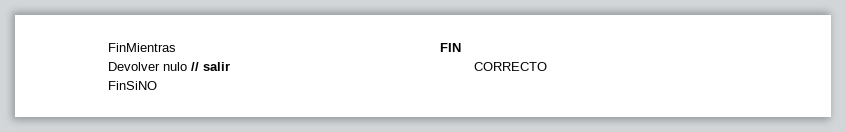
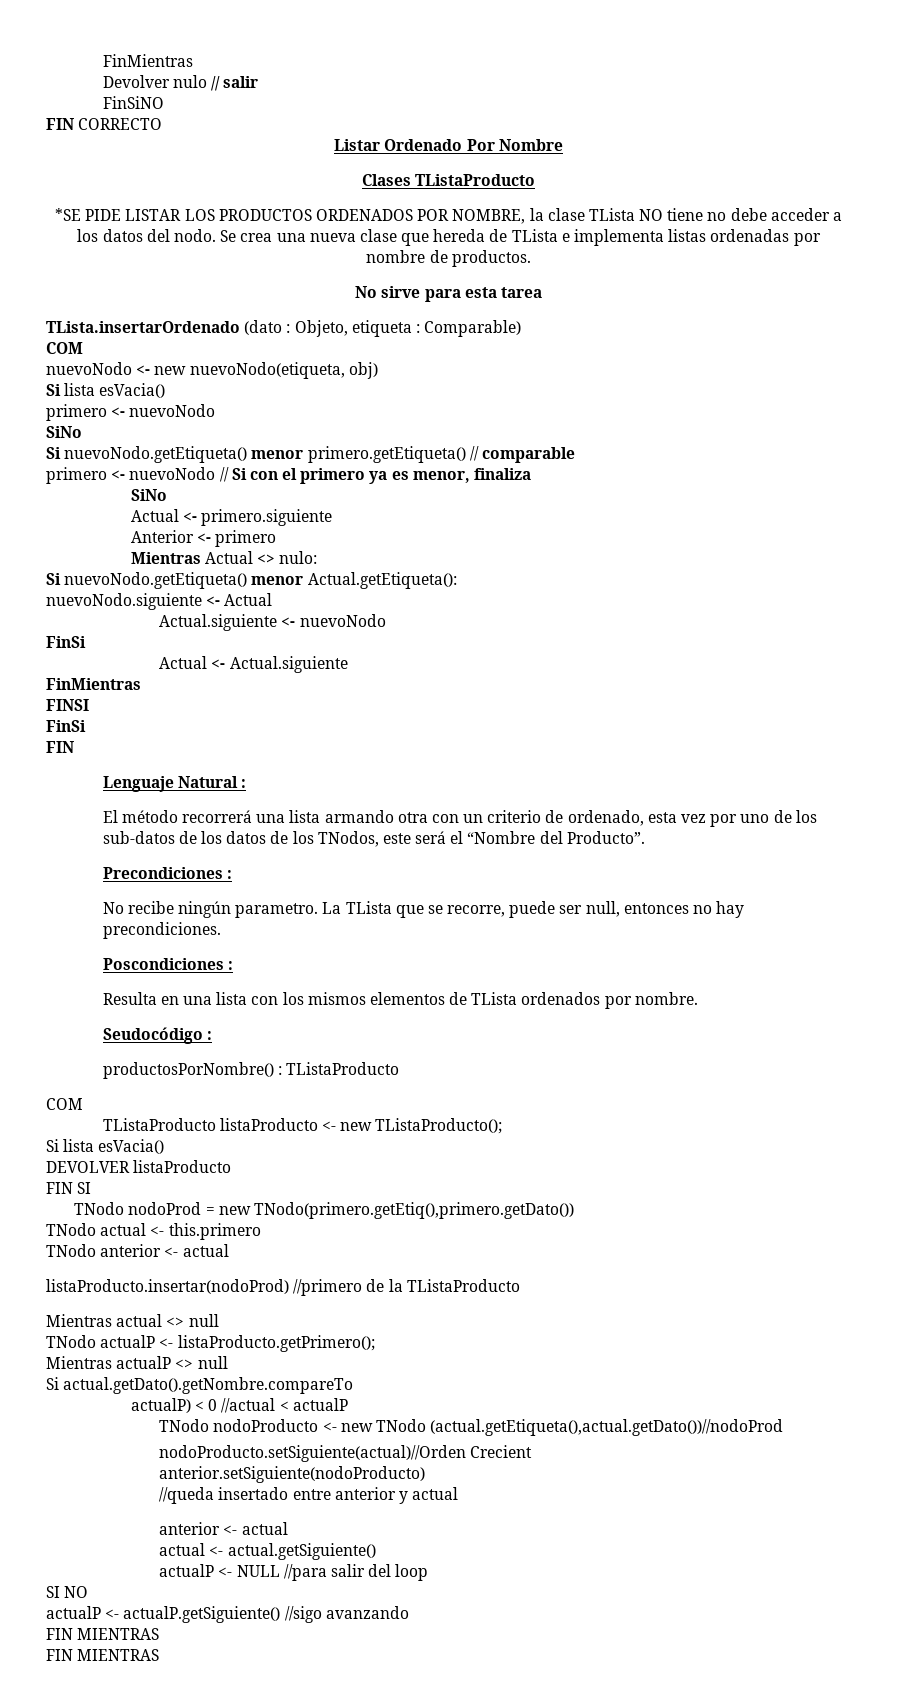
[474,62,548,71] // CORRECTO -> [78,118,163,130] [334,139,563,151] [361,174,536,186] [55,208,842,224] [77,229,821,246] [366,250,531,267] [355,286,542,302] [46,320,522,337] [46,342,83,354] [46,362,378,379] [46,383,166,398] [46,404,216,421] [46,426,82,438] [46,446,575,463] [46,467,532,484] [130,489,167,501] [130,509,333,526] [130,530,277,547] [130,551,318,564] [46,572,457,589] [46,593,273,610] [159,614,386,631] [46,636,86,648] [159,656,348,673] [46,678,141,690] [46,699,89,711] [46,720,86,732] [46,741,74,753] [102,776,246,792] [102,810,817,827] [102,831,645,847] [102,867,232,879] [102,901,745,918] [102,922,221,939] [102,958,233,970] [102,992,698,1009] [102,1027,212,1044] [102,1062,399,1079] [46,1098,83,1110] [102,1118,503,1134] [46,1139,165,1154] [46,1160,232,1173] [46,1182,92,1194] [74,1202,575,1219] [46,1223,261,1240] [46,1244,229,1257] [46,1279,520,1296] [46,1314,219,1327] [46,1335,375,1352] [46,1356,228,1369] [46,1377,354,1394] [130,1398,348,1413] [159,1419,784,1436] [159,1445,533,1462] [159,1466,426,1483] [159,1487,459,1504] [159,1522,288,1535] [159,1543,376,1560] [159,1564,429,1581] [46,1586,89,1598] [46,1606,409,1623] [46,1628,160,1640] [46,1649,160,1661] CORRECTO // Listar Ordenado Por Nombre // Clases TListaProducto // *SE PIDE LISTAR LOS PRODUCTOS ORDENADOS POR NOMBRE, la clase TLista NO tiene no debe acceder a los datos del nodo. Se crea una nueva clase que hereda de TLista e implementa listas ordenadas por nombre de productos. // No sirve para esta tarea // TLista.insertarOrdenado (dato : Objeto, etiqueta : Comparable) // COM // nuevoNodo <- new nuevoNodo(etiqueta, obj) // Si lista esVacia() // primero <- nuevoNodo // SiNo // Si nuevoNodo.getEtiqueta() menor primero.getEtiqueta() // comparable // primero <- nuevoNodo // Si con el primero ya es menor, finaliza // SiNo // Actual <- primero.siguiente // Anterior <- primero // Mientras Actual <> nulo: // Si nuevoNodo.getEtiqueta() menor Actual.getEtiqueta(): // nuevoNodo.siguiente <- Actual // Actual.siguiente <- nuevoNodo // FinSi // Actual <- Actual.siguiente // FinMientras // FINSI // FinSi // FIN // Lenguaje Natural : // El método recorrerá una lista armando otra con un criterio de ordenado, esta vez por uno de los sub-datos de los datos de los TNodos, este será el “Nombre del Producto”. // Precondiciones : // No recibe ningún parametro. La TLista que se recorre, puede ser null, entonces no hay precondiciones. // Poscondiciones : // Resulta en una lista con los mismos elementos de TLista ordenados por nombre. // Seudocódigo : // productosPorNombre() : TListaProducto // COM // TListaProducto listaProducto <- new TListaProducto(); // Si lista esVacia() // DEVOLVER listaProducto // FIN SI // TNodo nodoProd = new TNodo(primero.getEtiq(),primero.getDato()) // TNodo actual <- this.primero // TNodo anterior <- actual // listaProducto.insertar(nodoProd) //primero de la TListaProducto // Mientras actual <> null // TNodo actualP <- listaProducto.getPrimero(); // Mientras actualP <> null // Si actual.getDato().getNombre.compareTo // actualP) < 0 //actual < actualP // TNodo nodoProducto <- new TNodo (actual.getEtiqueta(),actual.getDato())//nodoProd // nodoProducto.setSiguiente(actual)//Orden Crecient // anterior.setSiguiente(nodoProducto) // //queda insertado entre anterior y actual // anterior <- actual // actual <- actual.getSiguiente() // actualP <- NULL //para salir del loop // SI NO // actualP <- actualP.getSiguiente() //sigo avanzando // FIN MIENTRAS // FIN MIENTRAS

